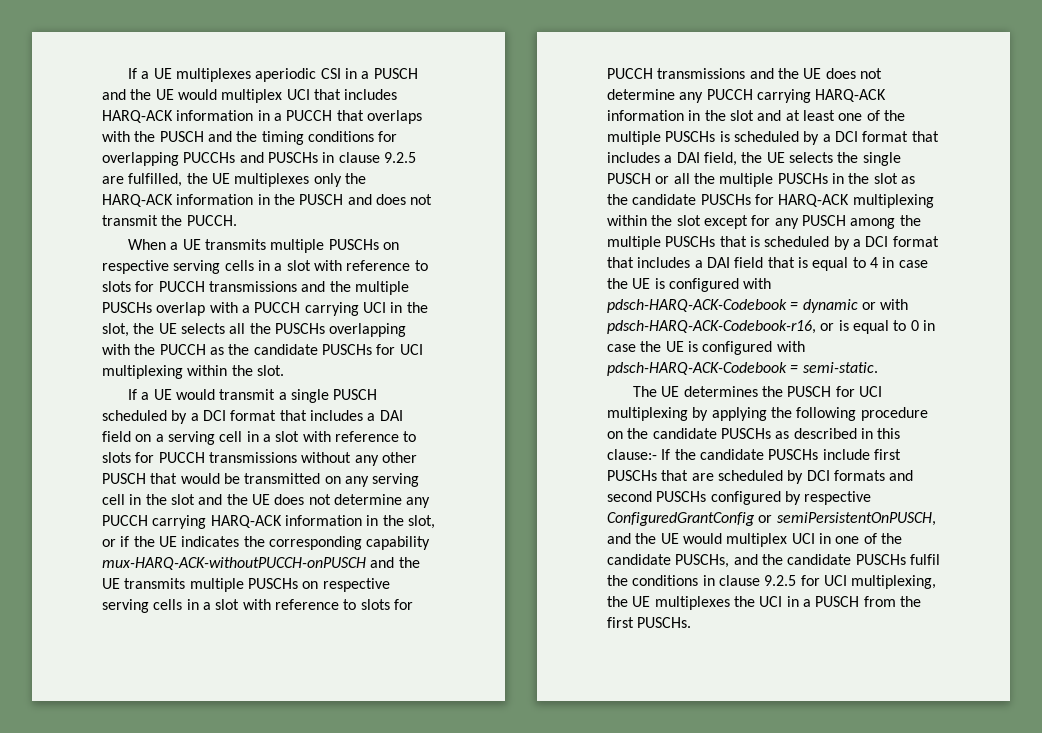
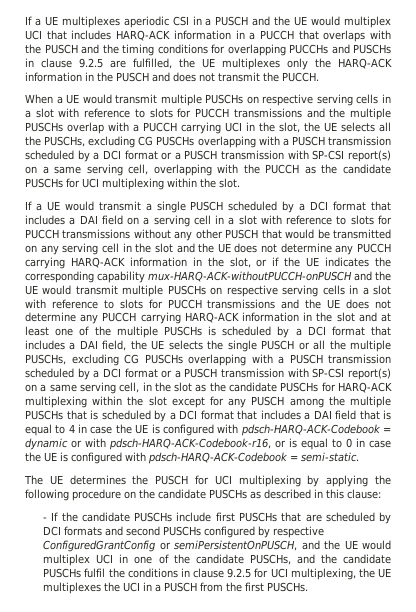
[205,239,267,250] transmits -> [82,94,158,104] would transmit
[274,323,325,334] PUSCHs -> [44,136,391,148] [25,150,391,162] [25,164,149,176] PUSCHs, excluding CG PUSCHs overlapping with a PUSCH transmission scheduled by a DCI format or a PUSCH transmission with SP-CSI report(s) on a same serving cell,
[124,578,186,589] transmits -> [42,285,118,295] would transmit
[777,173,828,184] PUSCHs -> [25,354,391,366] [25,368,391,380] [25,382,140,394] PUSCHs, excluding CG PUSCHs overlapping with a PUSCH transmission scheduled by a DCI format or a PUSCH transmission with SP-CSI report(s) on a same serving cell,
[607,449,657,460] clause:- -> [347,489,381,499] [43,517,48,521] clause: // -

